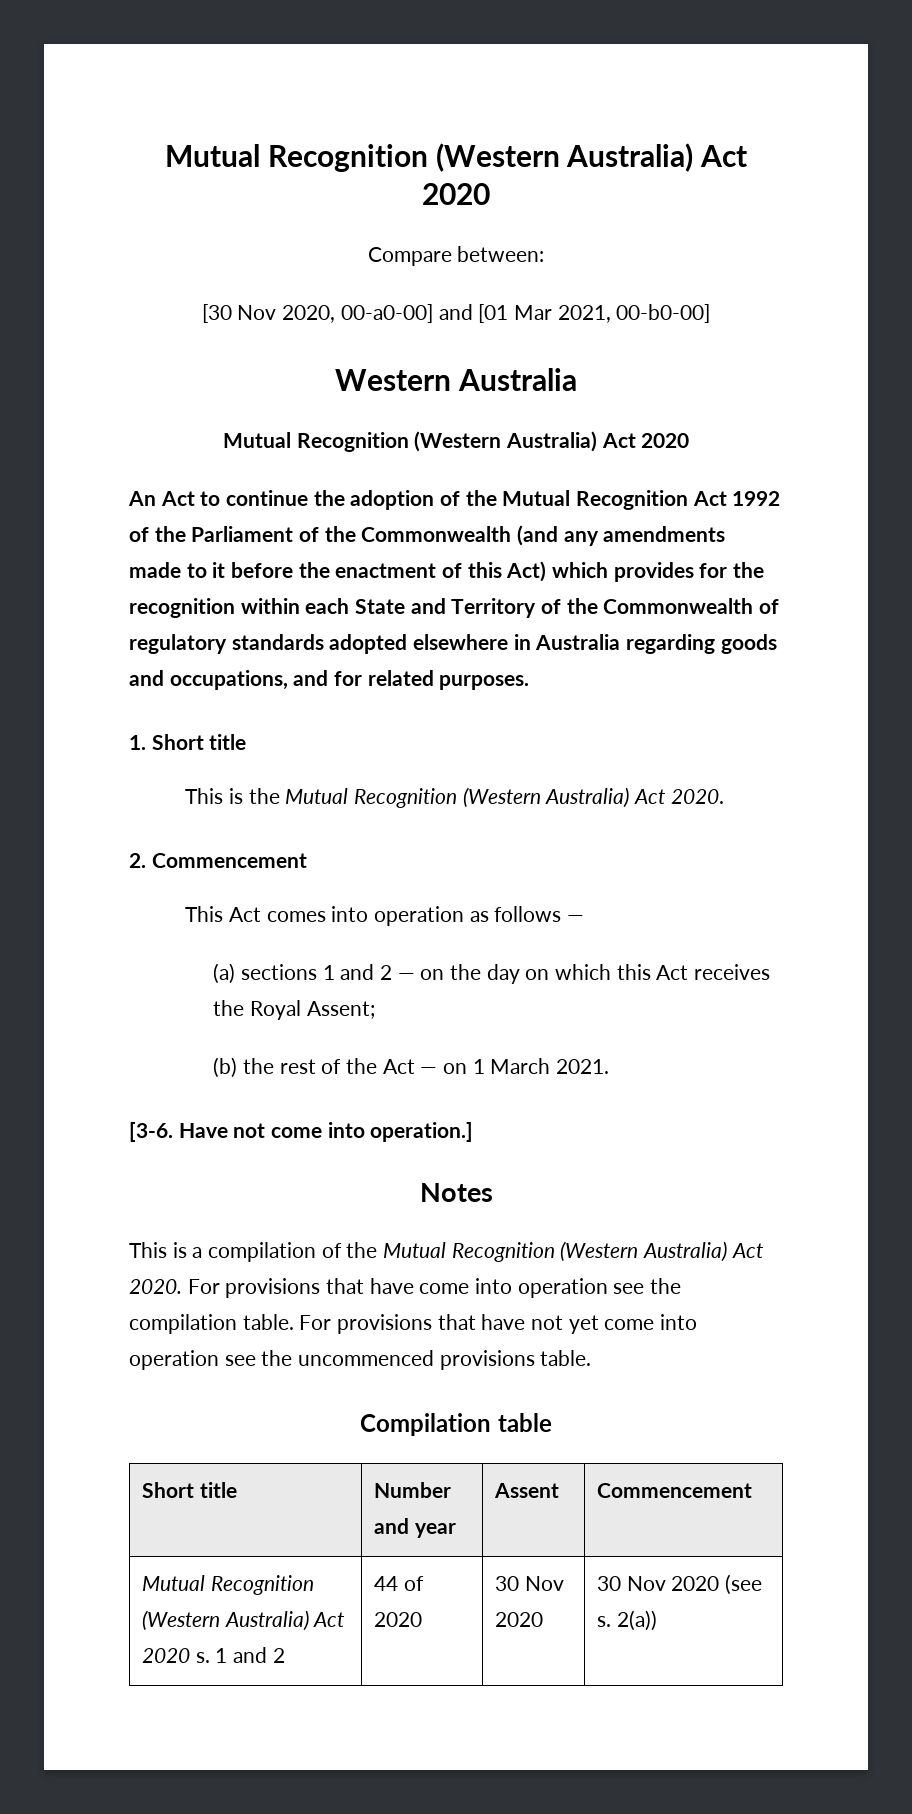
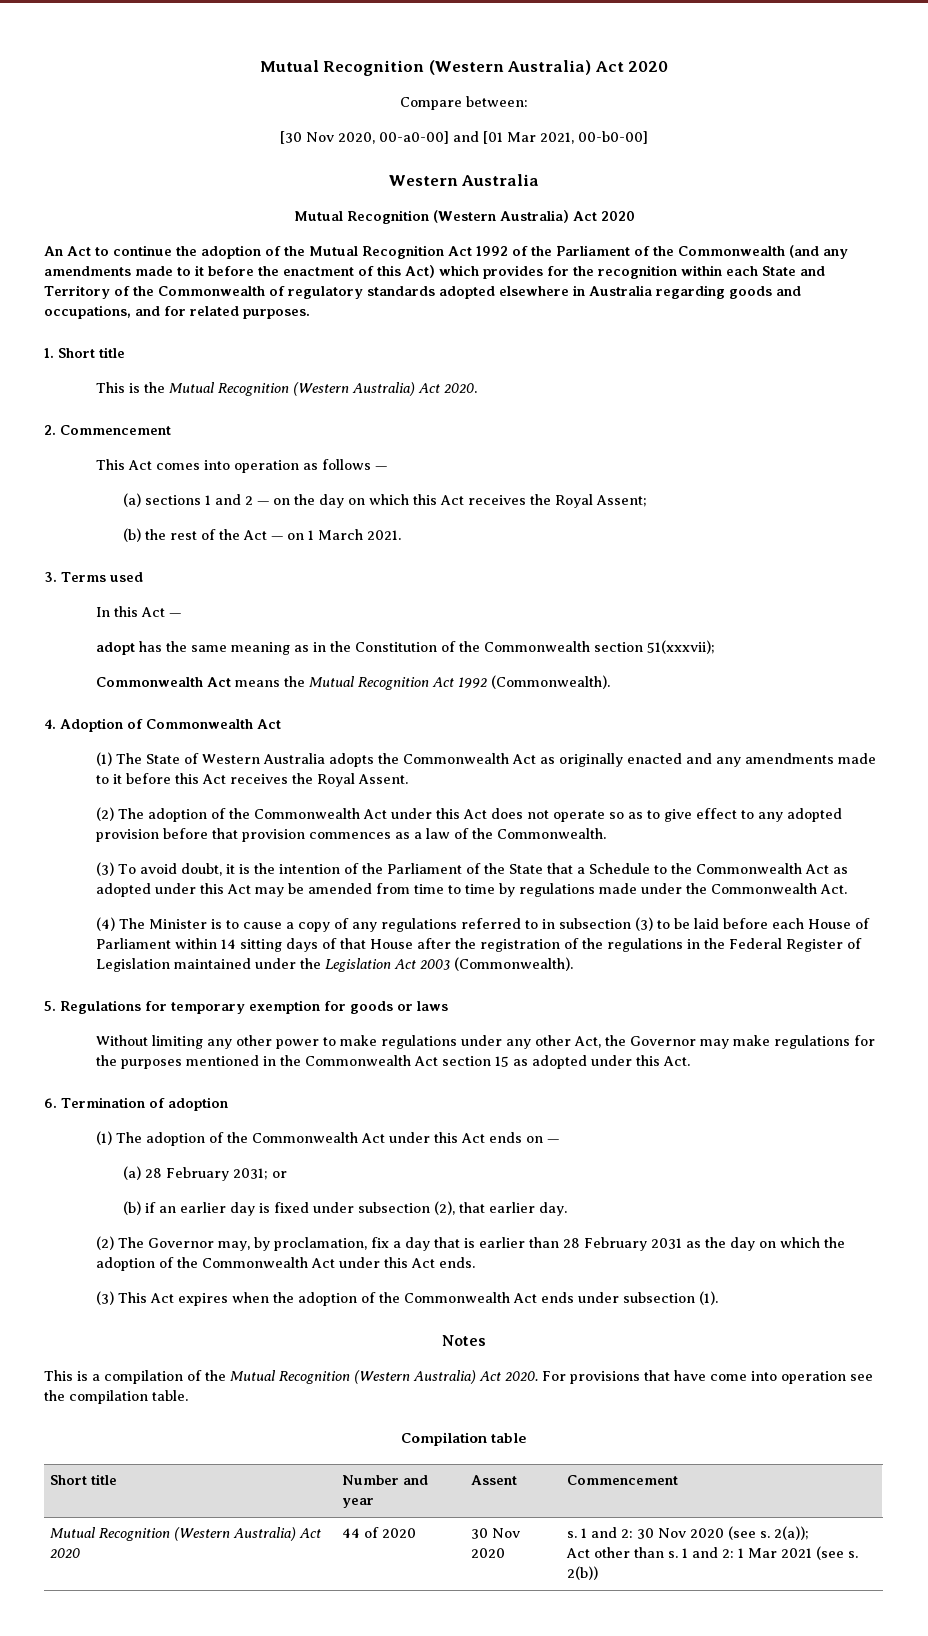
[129,1122,474,1142] [3-6. Have not come into operation.] -> [44,572,143,582] [96,606,182,617] [96,640,716,655] [96,675,611,690] [44,718,281,732] [96,752,877,767] [96,773,409,787] [96,807,843,822] [96,828,607,842] [96,862,849,876] [96,883,848,897] [96,917,871,932] [96,938,863,952] [96,957,574,972] [44,1000,448,1014] [96,1035,876,1049] [96,1055,691,1069] [44,1097,228,1111] [96,1131,560,1146] [122,1166,287,1181] [122,1201,567,1216] [96,1236,846,1251] [96,1257,476,1271] [96,1291,719,1306] 3. Terms used // In this Act — // adopt has the same meaning as in the Constitution of the Commonwealth section 51(xxxvii); // Commonwealth Act means the Mutual Recognition Act 1992 (Commonwealth). // 4. Adoption of Commonwealth Act // (1) The State of Western Australia adopts the Commonwealth Act as originally enacted and any amendments made to it before this Act receives the Royal Assent. // (2) The adoption of the Commonwealth Act under this Act does not operate so as to give effect to any adopted provision before that provision commences as a law of the Commonwealth. // (3) To avoid doubt, it is the intention of the Parliament of the State that a Schedule to the Commonwealth Act as adopted under this Act may be amended from time to time by regulations made under the Commonwealth Act. // (4) The Minister is to cause a copy of any regulations referred to in subsection (3) to be laid before each House of Parliament within 14 sitting days of that House after the registration of the regulations in the Federal Register of Legislation maintained under the Legislation Act 2003 (Commonwealth). // 5. Regulations for temporary exemption for goods or laws // Without limiting any other power to make regulations under any other Act, the Governor may make regulations for the purposes mentioned in the Commonwealth Act section 15 as adopted under this Act. // 6. Termination of adoption // (1) The adoption of the Commonwealth Act under this Act ends on — // (a) 28 February 2031; or // (b) if an earlier day is fixed under subsection (2), that earlier day. // (2) The Governor may, by proclamation, fix a day that is earlier than 28 February 2031 as the day on which the adoption of the Commonwealth Act under this Act ends. // (3) This Act expires when the adoption of the Commonwealth Act ends under subsection (1).
[299,1314,698,1334] [129,1350,592,1370] For provisions that have not yet come into operation see the uncommenced provisions table. -> (188, 1395) none
[195,1647,285,1663] s. 1 and 2 -> (81, 1553) none
(544, 1619) none -> [567,1527,634,1538] s. 1 and 2:
[616,1610,657,1631] 2(a)) -> [774,1526,810,1540] [566,1546,859,1560] [567,1566,599,1580] 2(a)); // Act other than s. 1 and 2: 1 Mar 2021 (see s. 2(b))

